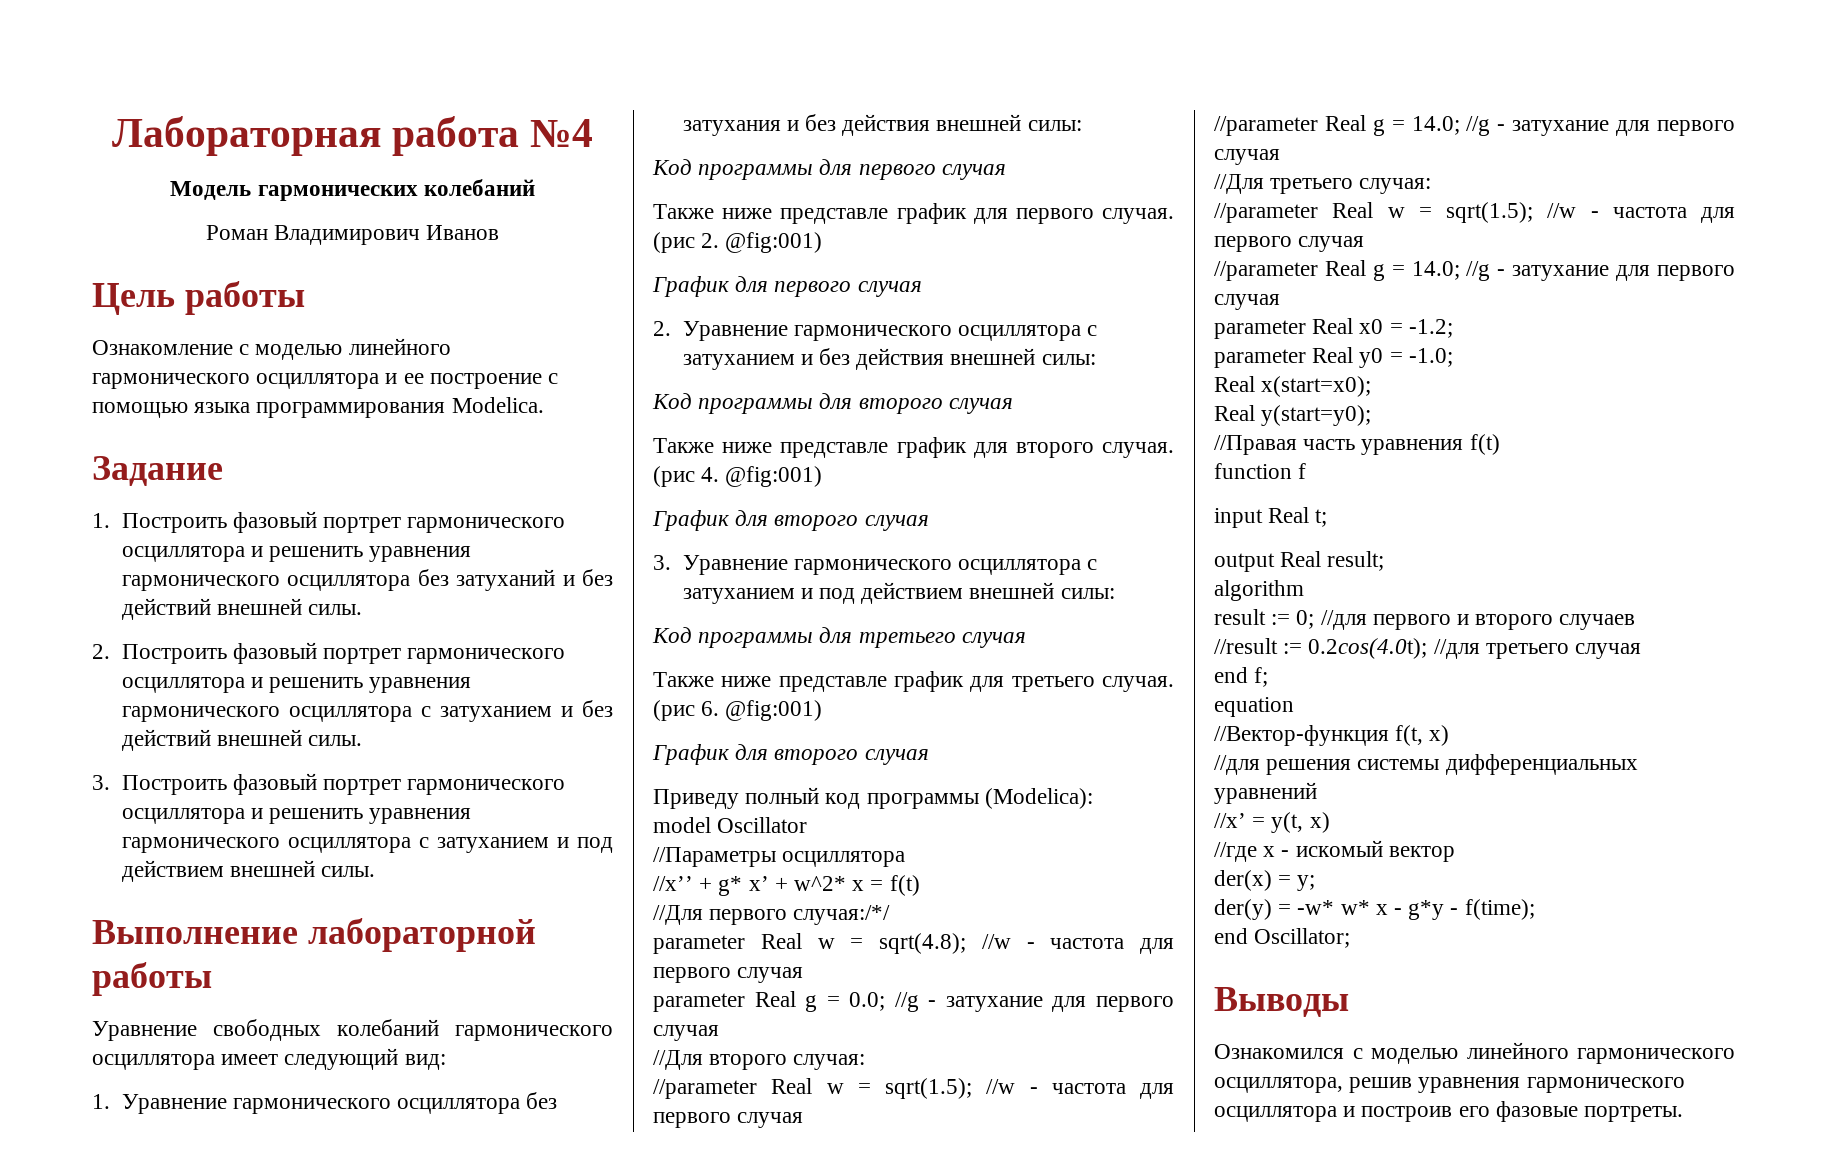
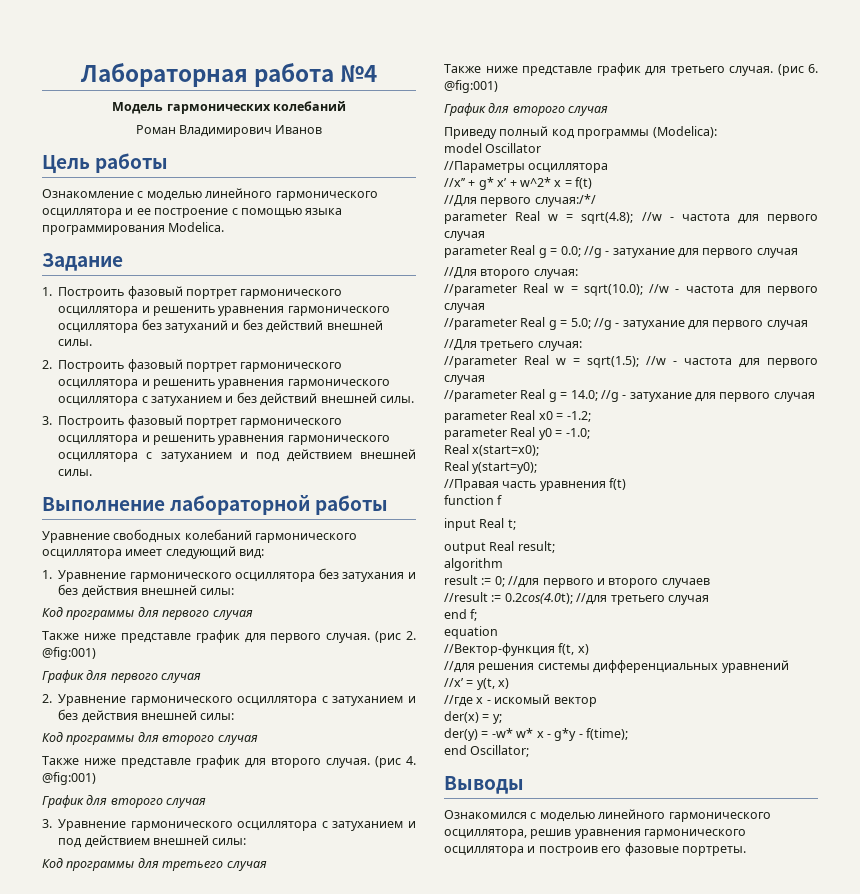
[885,1078,972,1099] sqrt(1.5); -> [583,284,643,296] sqrt(10.0);
[1411,116,1460,135] 14.0; -> [570,318,591,329] 5.0;

